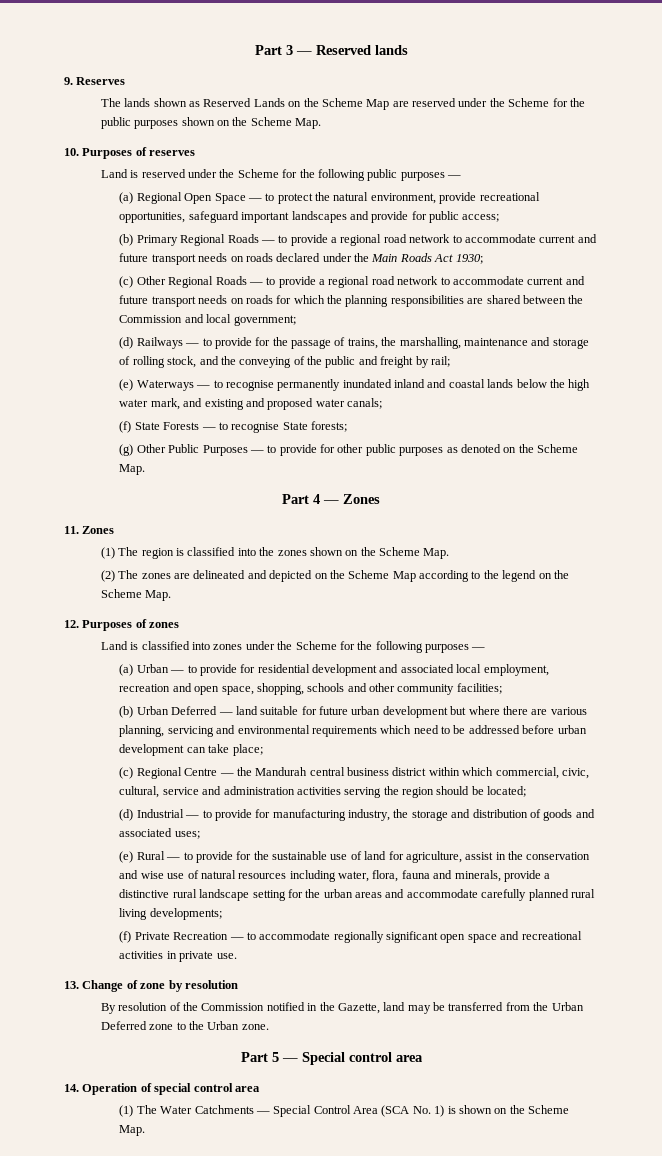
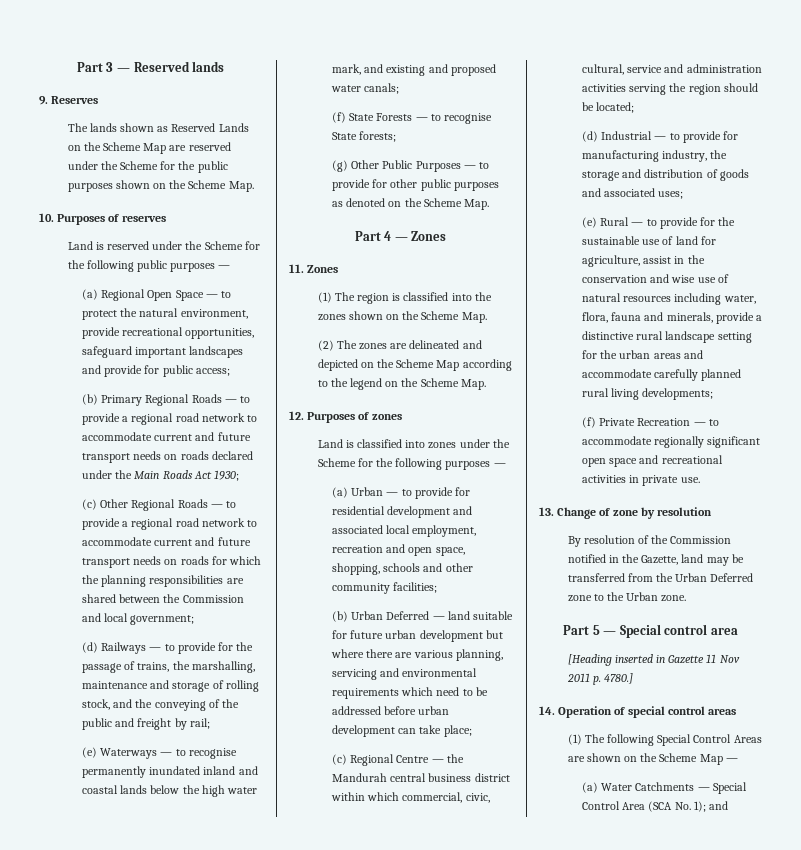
(423, 1058) none -> [567,654,740,666] [566,673,634,685] // [Heading inserted in Gazette 11 Nov 2011 p. 4780.]
[234,1086,260,1092] [119,1105,157,1117] area // (1) The -> [708,708,737,715] [567,734,762,746] [567,753,738,765] [581,782,598,793] areas // (1) The following Special Control Areas are shown on the Scheme Map — // (a)
[434,1105,570,1117] [119,1125,146,1136] 1) is shown on the Scheme Map. -> [693,801,728,812] 1); and

